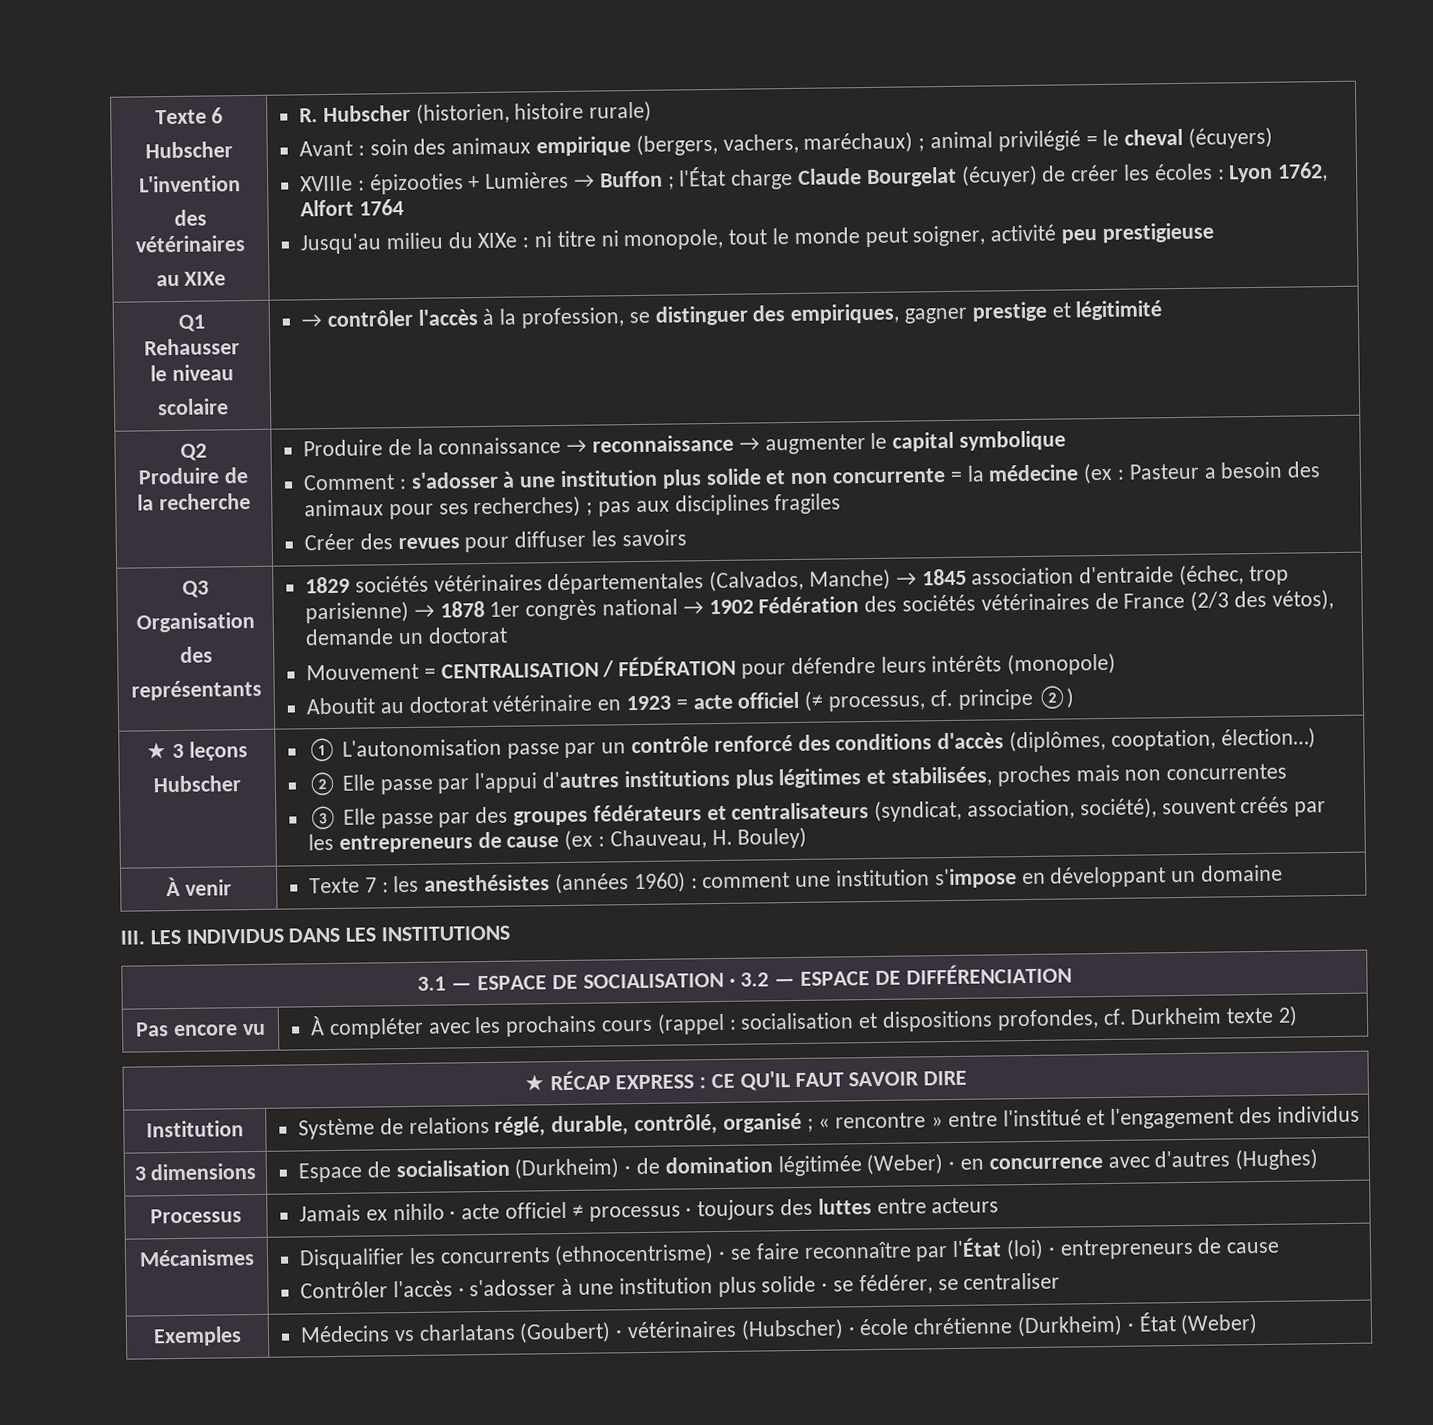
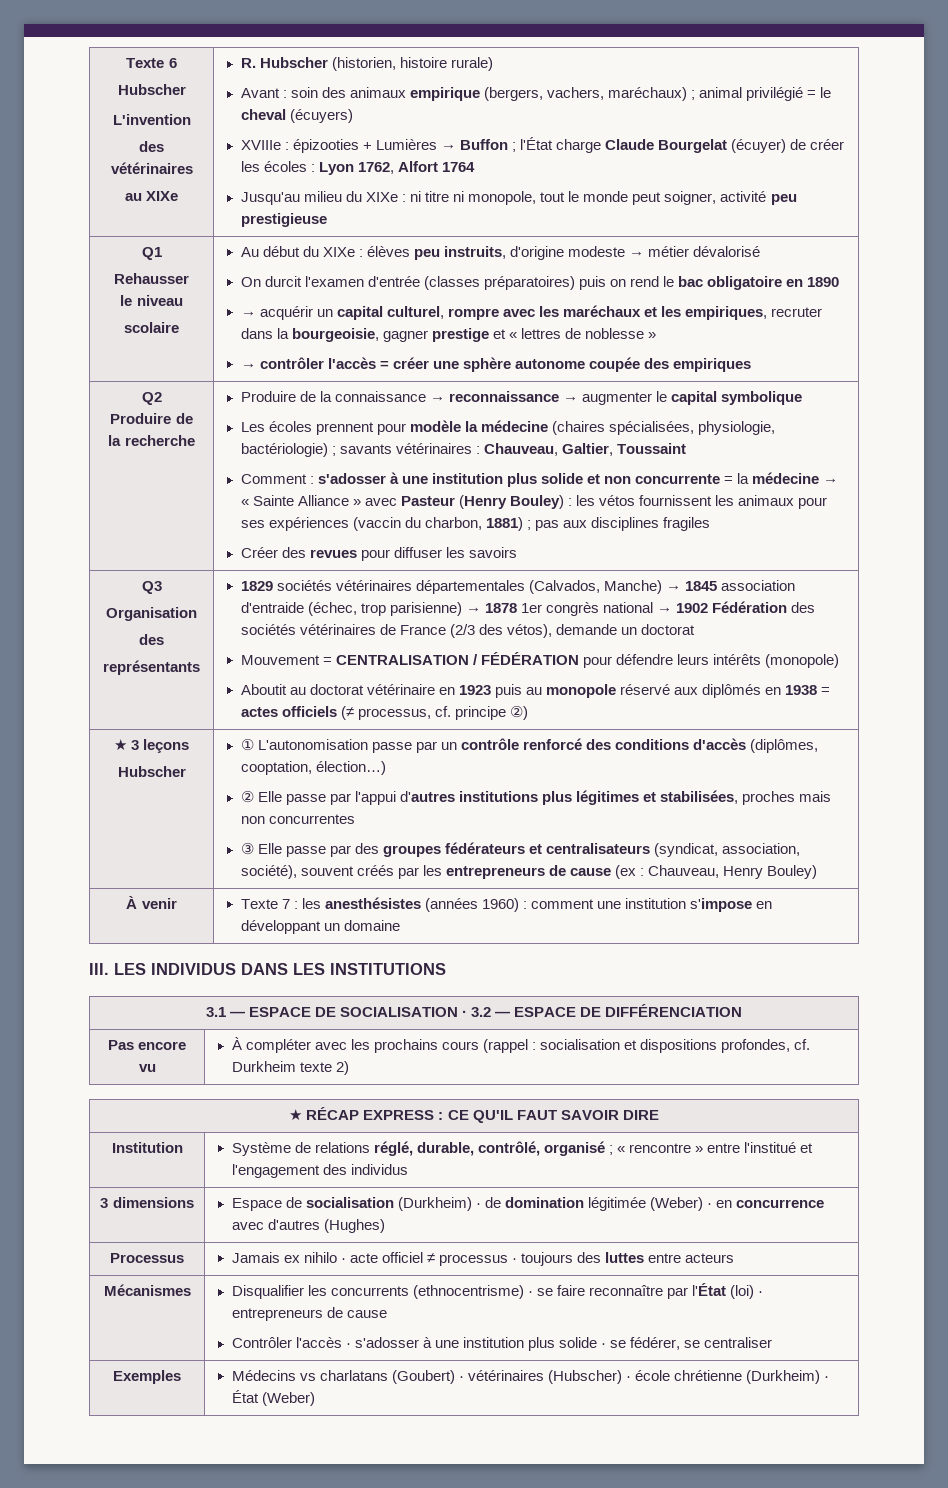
[300,300,1163,329] → contrôler l'accès à la profession, se distinguer des empiriques, gagner prestige et légitimité -> [240,246,761,260] [240,276,840,290] [240,305,823,320] [240,328,657,342] [240,357,752,372] Au début du XIXe : élèves peu instruits, d'origine modeste → métier dévalorisé // On durcit l'examen d'entrée (classes préparatoires) puis on rend le bac obligatoire en 1890 // → acquérir un capital culturel, rompre avec les maréchaux et les empiriques, recruter dans la bourgeoisie, gagner prestige et « lettres de noblesse » // → contrôler l'accès = créer une sphère autonome coupée des empiriques
(1066, 440) none -> [240,420,776,435] [240,443,687,457] // Les écoles prennent pour modèle la médecine (chaires spécialisées, physiologie, bactériologie) ; savants vétérinaires : Chauveau, Galtier, Toussaint
[1083,461,1322,485] [303,495,582,520] (ex : Pasteur a besoin des animaux pour ses recherches) -> [823,478,839,484] [240,495,828,509] [240,517,523,531] → « Sainte Alliance » avec Pasteur (Henry Bouley) : les vétos fournissent les animaux pour ses expériences (vaccin du charbon, 1881)
[675,691,800,710] = acte officiel -> [495,684,831,698] [240,706,337,717] puis au monopole réservé aux diplômés en 1938 = actes officiels
[711,829,733,846] H. -> [723,866,764,879] Henry

